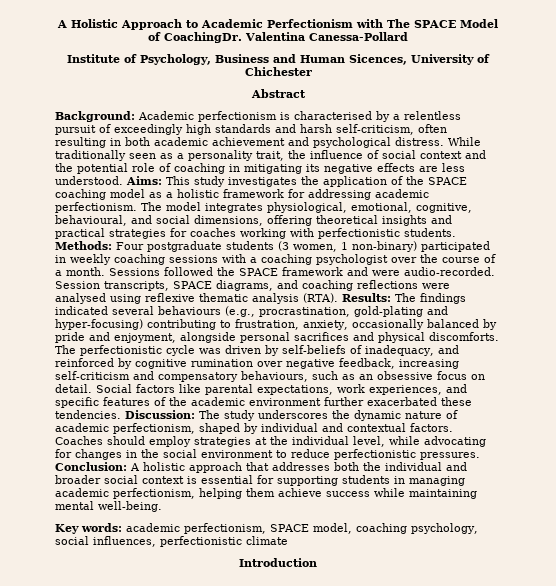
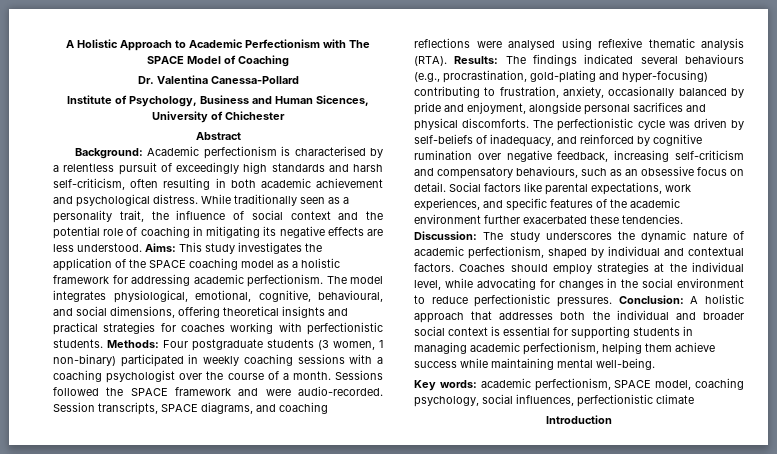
[164,32,242,43] CoachingDr. -> [238,55,289,67] [137,76,154,84] Coaching // Dr.

